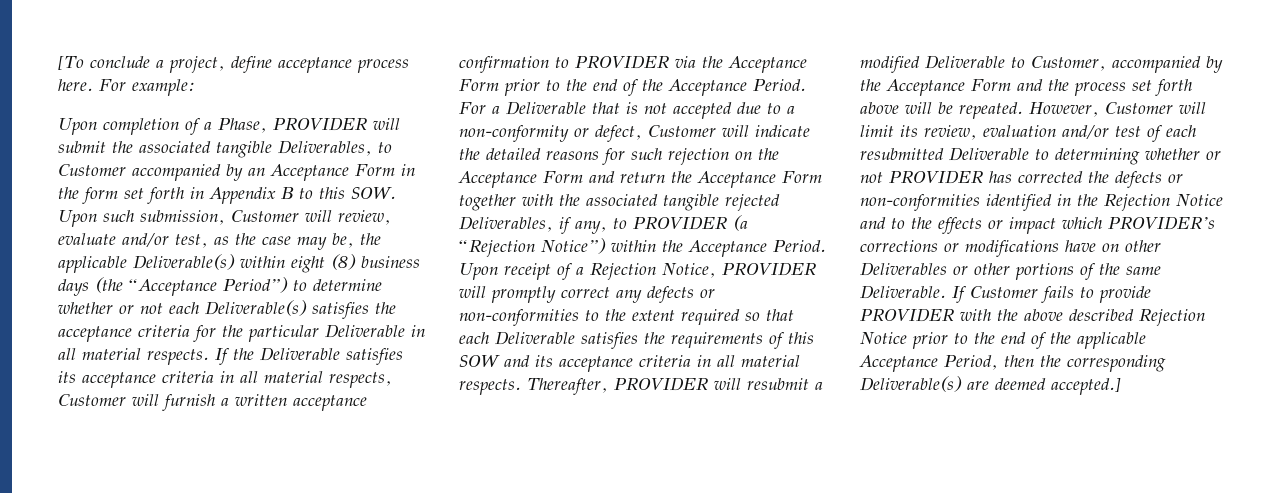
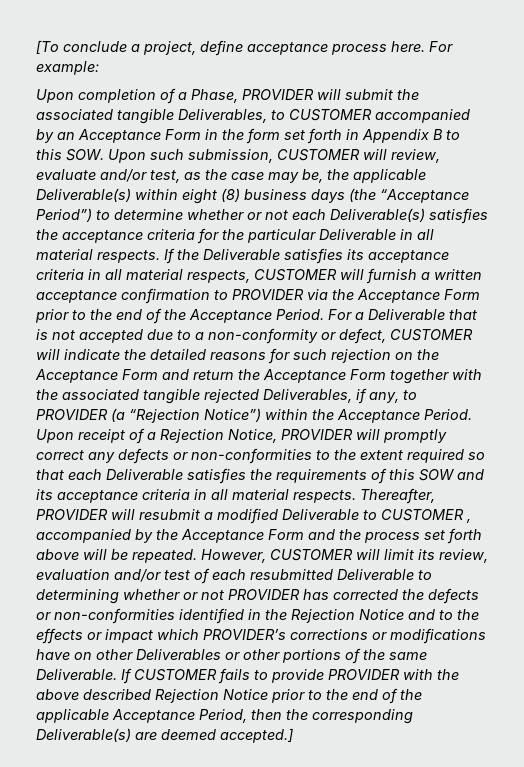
[58,164,126,176] Customer -> [289,109,372,121] CUSTOMER
[231,210,299,222] Customer -> [277,149,360,161] CUSTOMER
[58,394,126,406] Customer -> [254,269,337,281] CUSTOMER
[648,125,716,137] Customer -> [390,329,473,341] CUSTOMER
[1031,56,1106,71] Customer, -> [381,509,471,523] CUSTOMER ,
[1105,102,1173,114] Customer -> [270,549,353,561] CUSTOMER
[970,286,1038,298] Customer -> [134,669,217,681] CUSTOMER

